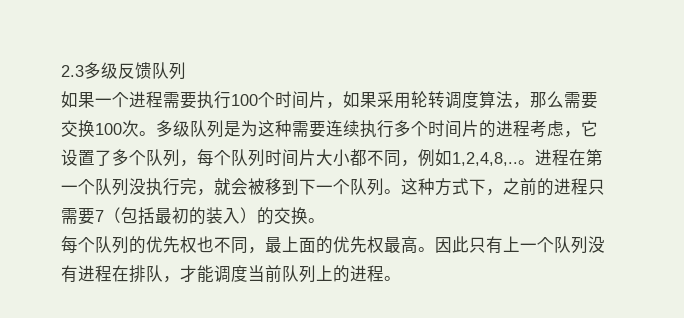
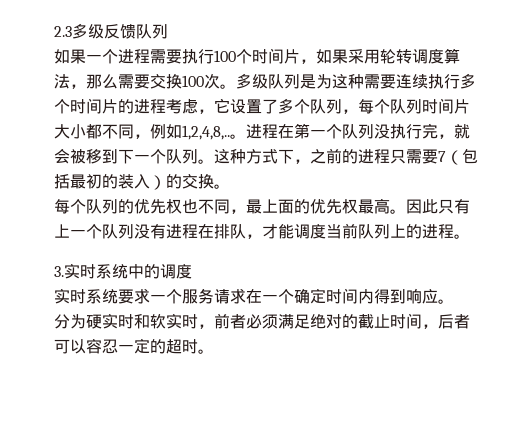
(401, 278) none -> [54,263,192,279] [54,288,454,304] [54,313,470,329] [54,338,214,354] // 3.实时系统中的调度 // 实时系统要求一个服务请求在一个确定时间内得到响应。 // 分为硬实时和软实时，前者必须满足绝对的截止时间，后者可以容忍一定的超时。

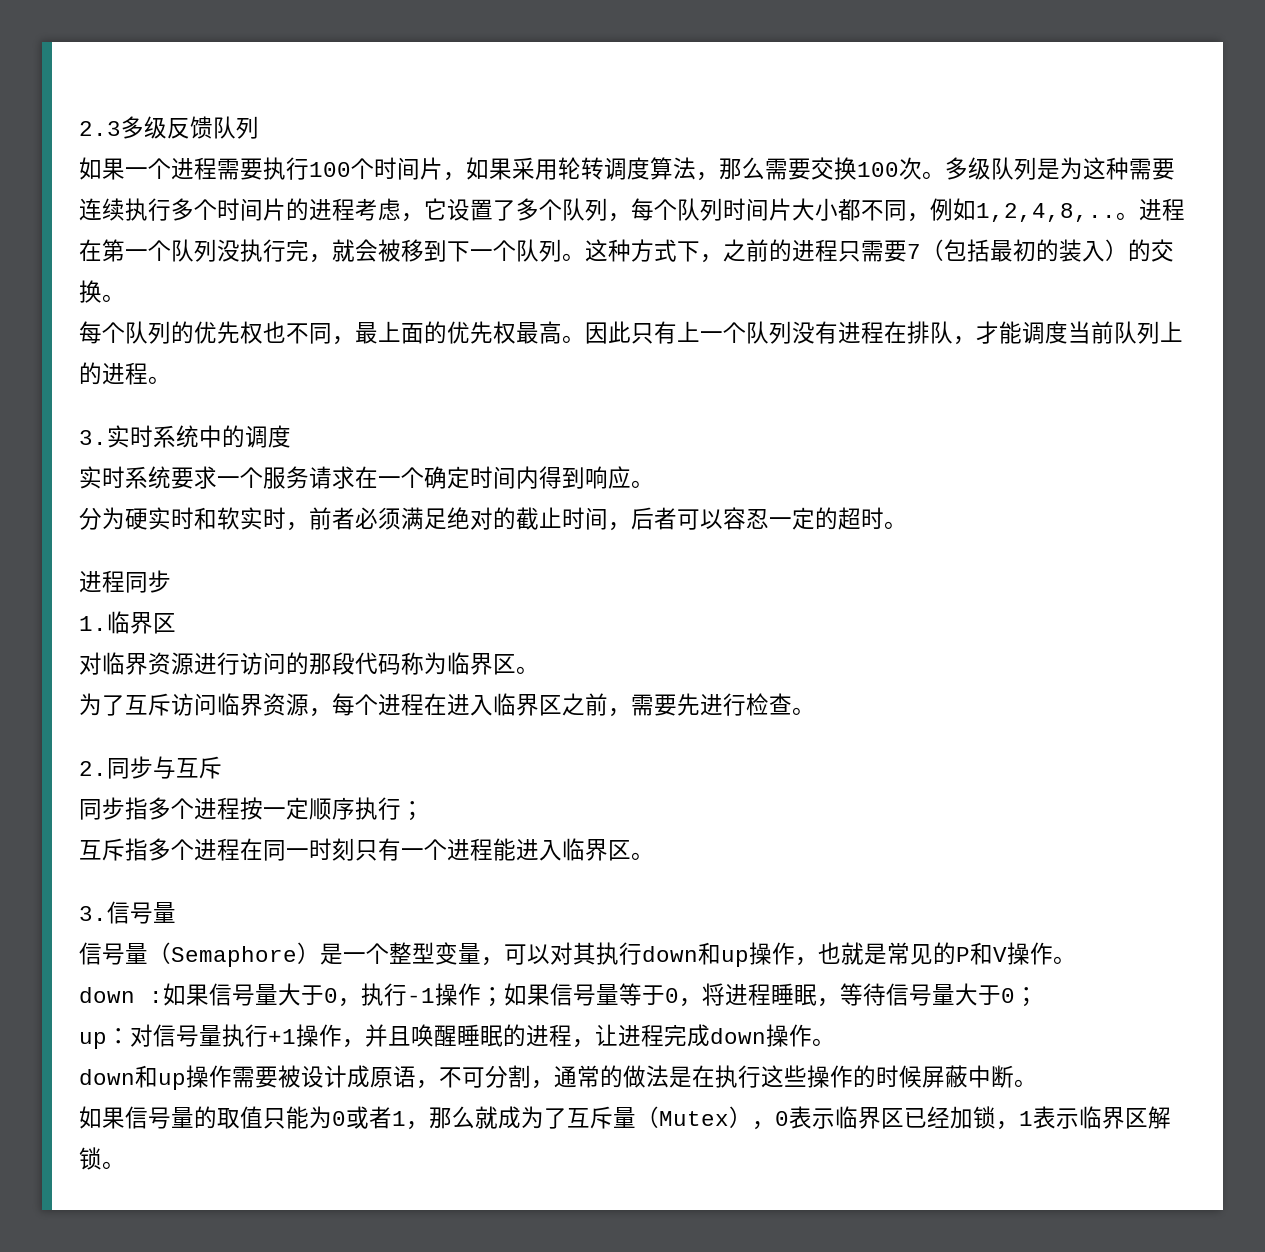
(214, 351) none -> [79,570,171,593] [79,611,176,634] [79,652,539,675] [79,693,815,717] [79,756,222,779] [79,797,424,821] [79,838,654,861] [79,901,176,924] [79,942,1076,967] [79,983,1038,1007] [79,1024,835,1049] [79,1065,1037,1090] [79,1106,1171,1130] [79,1147,125,1170] // 进程同步 // 1.临界区 // 对临界资源进行访问的那段代码称为临界区。 // 为了互斥访问临界资源，每个进程在进入临界区之前，需要先进行检查。 // 2.同步与互斥 // 同步指多个进程按一定顺序执行； // 互斥指多个进程在同一时刻只有一个进程能进入临界区。 // 3.信号量 // 信号量（Semaphore）是一个整型变量，可以对其执行down和up操作，也就是常见的P和V操作。 // down :如果信号量大于0，执行-1操作；如果信号量等于0，将进程睡眠，等待信号量大于0； // up：对信号量执行+1操作，并且唤醒睡眠的进程，让进程完成down操作。 // down和up操作需要被设计成原语，不可分割，通常的做法是在执行这些操作的时候屏蔽中断。 // 如果信号量的取值只能为0或者1，那么就成为了互斥量（Mutex），0表示临界区已经加锁，1表示临界区解锁。

